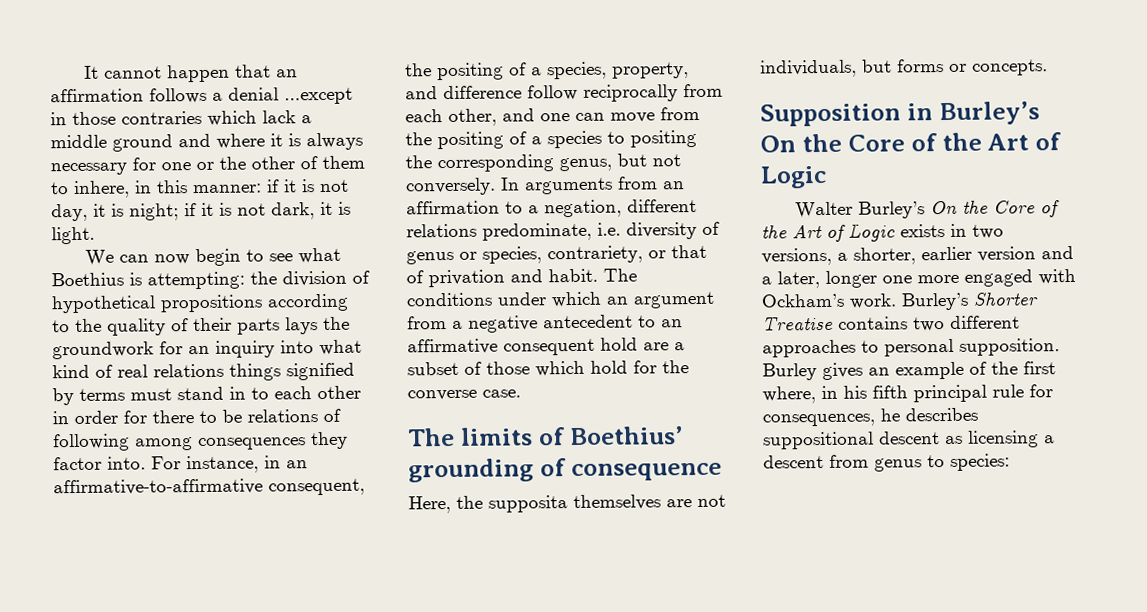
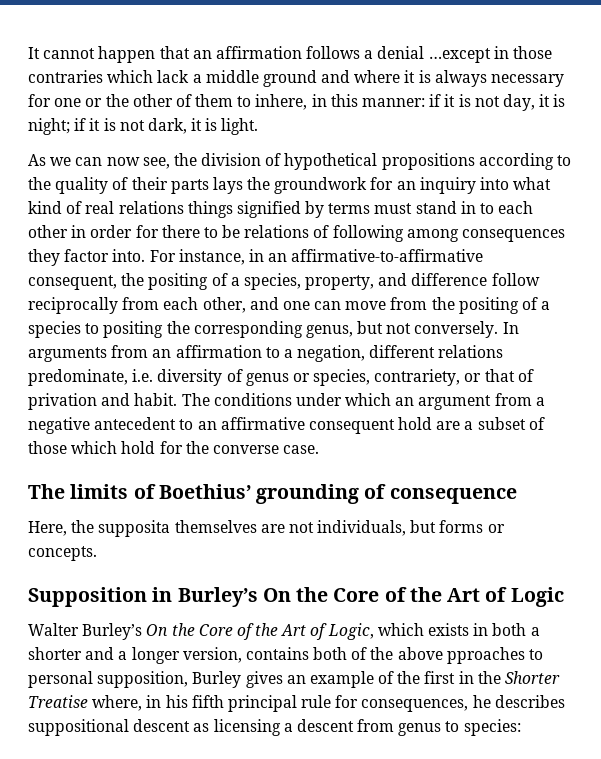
[84,247,341,267] [51,271,245,290] We can now begin to see what Boethius is attempting: -> [28,154,170,169] As we can now see,
[848,223,1004,242] [761,245,1074,266] [761,268,1076,289] [761,292,1039,311] [762,315,1020,332] [762,339,856,358] Logic exists in two versions, a shorter, earlier version and a later, longer one more engaged with Ockham’s work. Burley’s Shorter Treatise contains two different approaches -> [327,623,540,640] [28,647,525,664] Logic, which exists in both a shorter and a longer version, contains both of the above pproaches
[959,338,1060,356] supposition. -> [97,671,189,688] supposition,
(1056, 368) none -> [458,671,561,684] [28,695,88,708] in the Shorter Treatise

